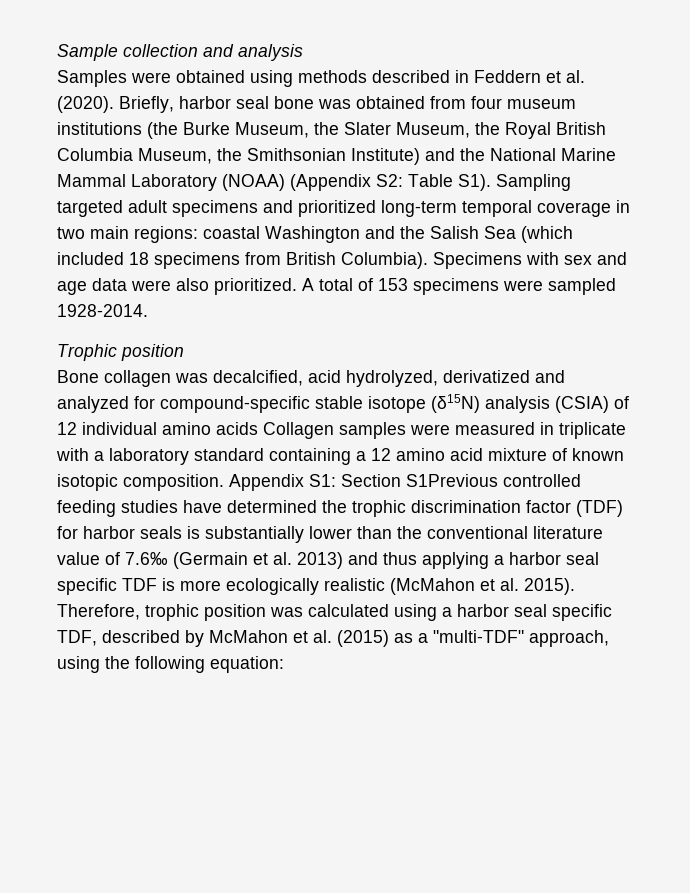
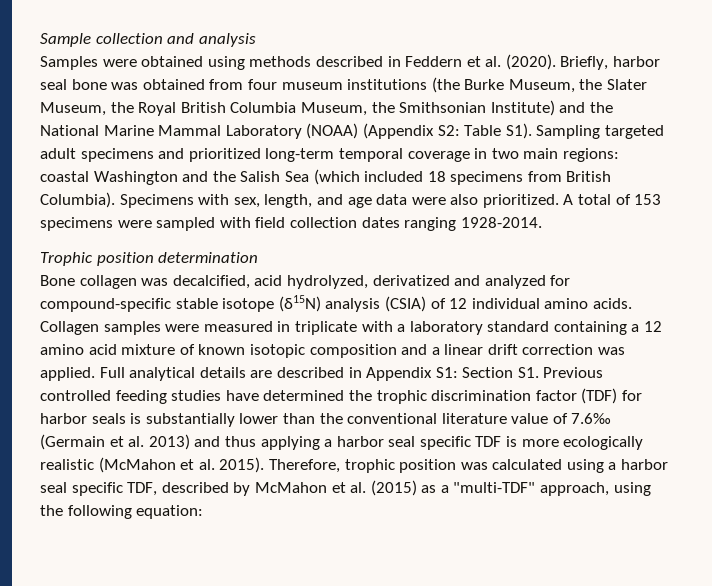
[564,255,592,265] sex -> [233,194,313,208] sex, length,
(616, 286) none -> [219,217,457,231] with field collection dates ranging
(184, 352) none -> [158,252,259,263] determination
[216,422,258,435] acids -> [592,298,632,309] acids.
[123,474,224,491] composition. -> [309,344,626,358] [40,367,362,381] composition and a linear drift correction was applied. Full analytical details are described in
[406,474,498,487] S1Previous -> [517,367,604,378] S1. Previous

